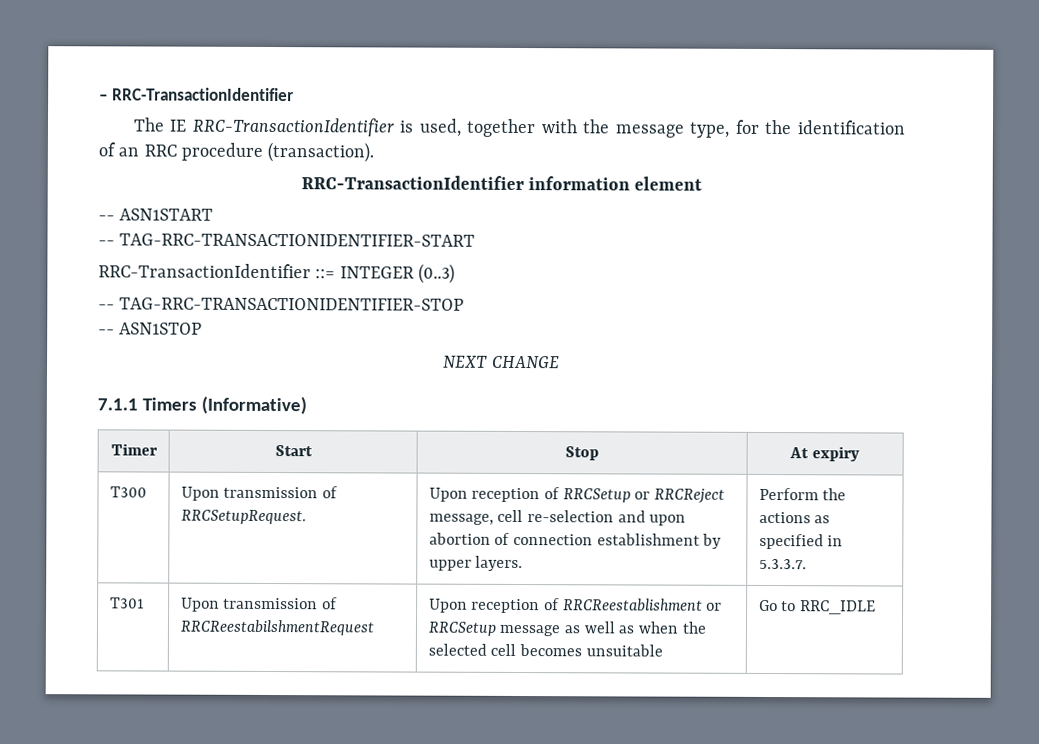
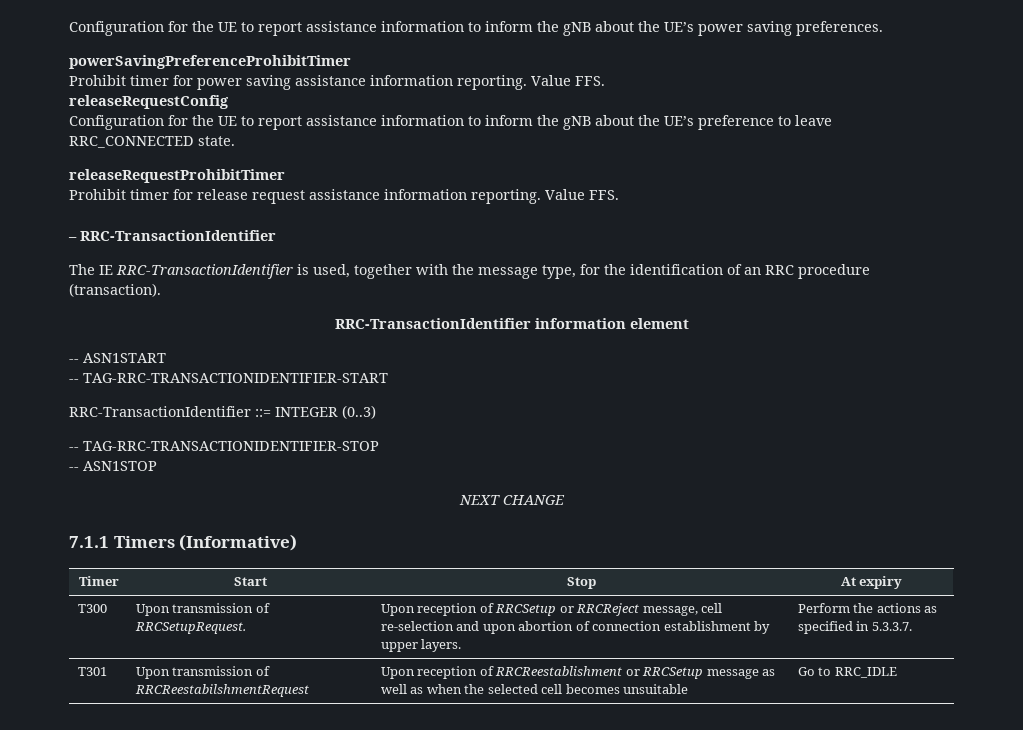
(99, 97) none -> [69,21,883,36] [69,55,351,69] [69,75,605,90] [69,95,229,109] [69,115,832,130] [69,136,235,148] [69,169,285,183] [69,189,619,204] Configuration for the UE to report assistance information to inform the gNB about the UE’s power saving preferences. // powerSavingPreferenceProhibitTimer // Prohibit timer for power saving assistance information reporting. Value FFS. // releaseRequestConfig // Configuration for the UE to report assistance information to inform the gNB about the UE’s preference to leave RRC_CONNECTED state. // releaseRequestProhibitTimer // Prohibit timer for release request assistance information reporting. Value FFS. //

